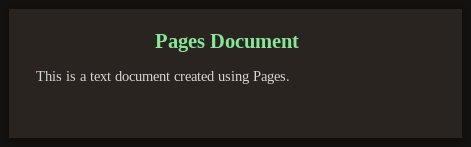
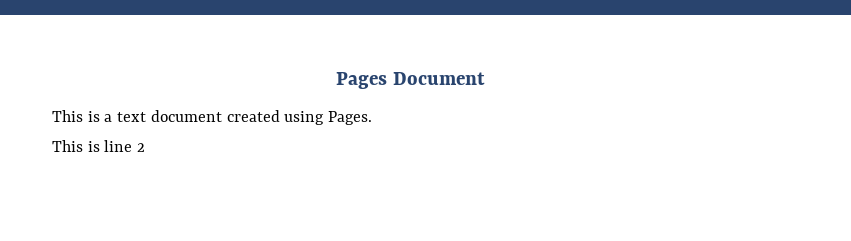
(290, 77) none -> [52,140,146,152] // This is line 2

